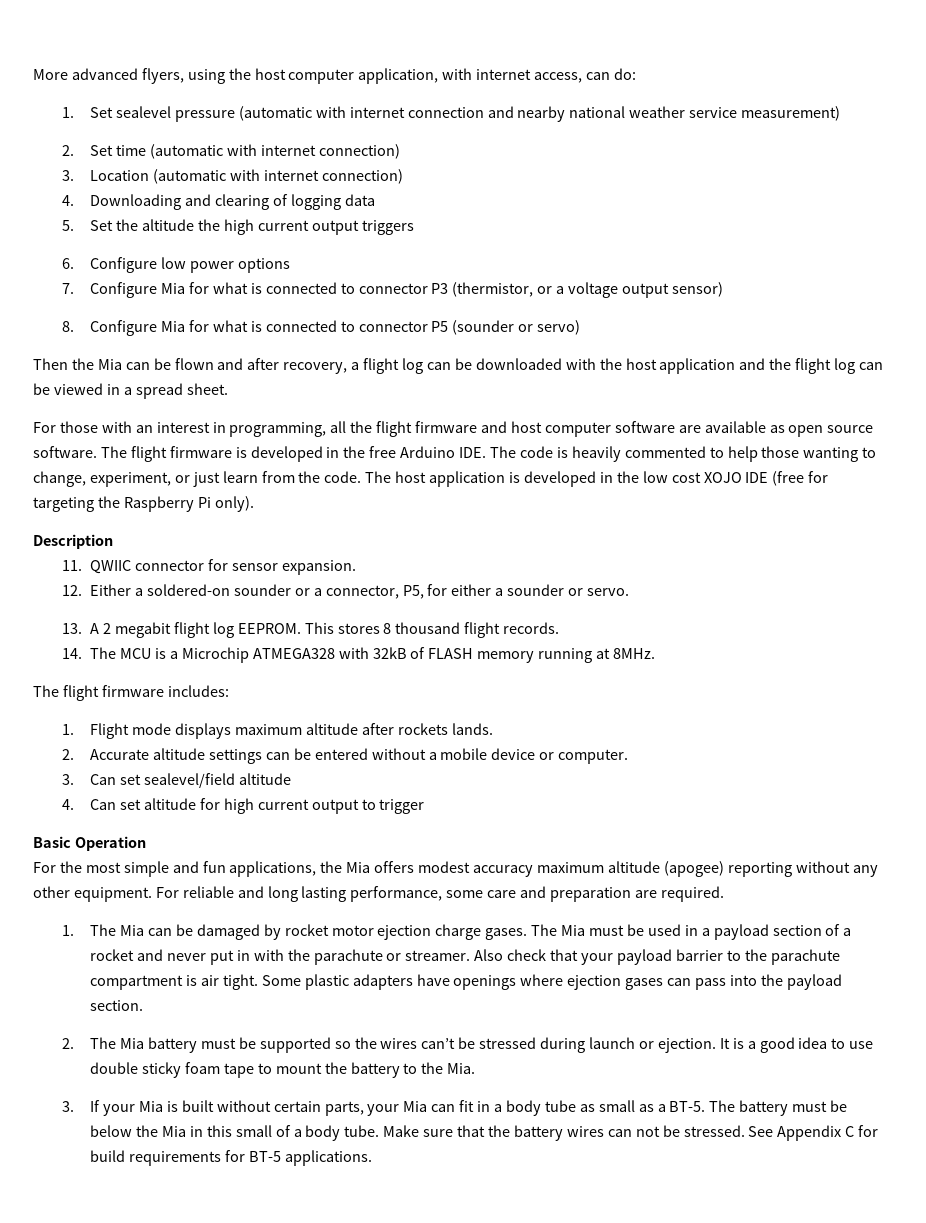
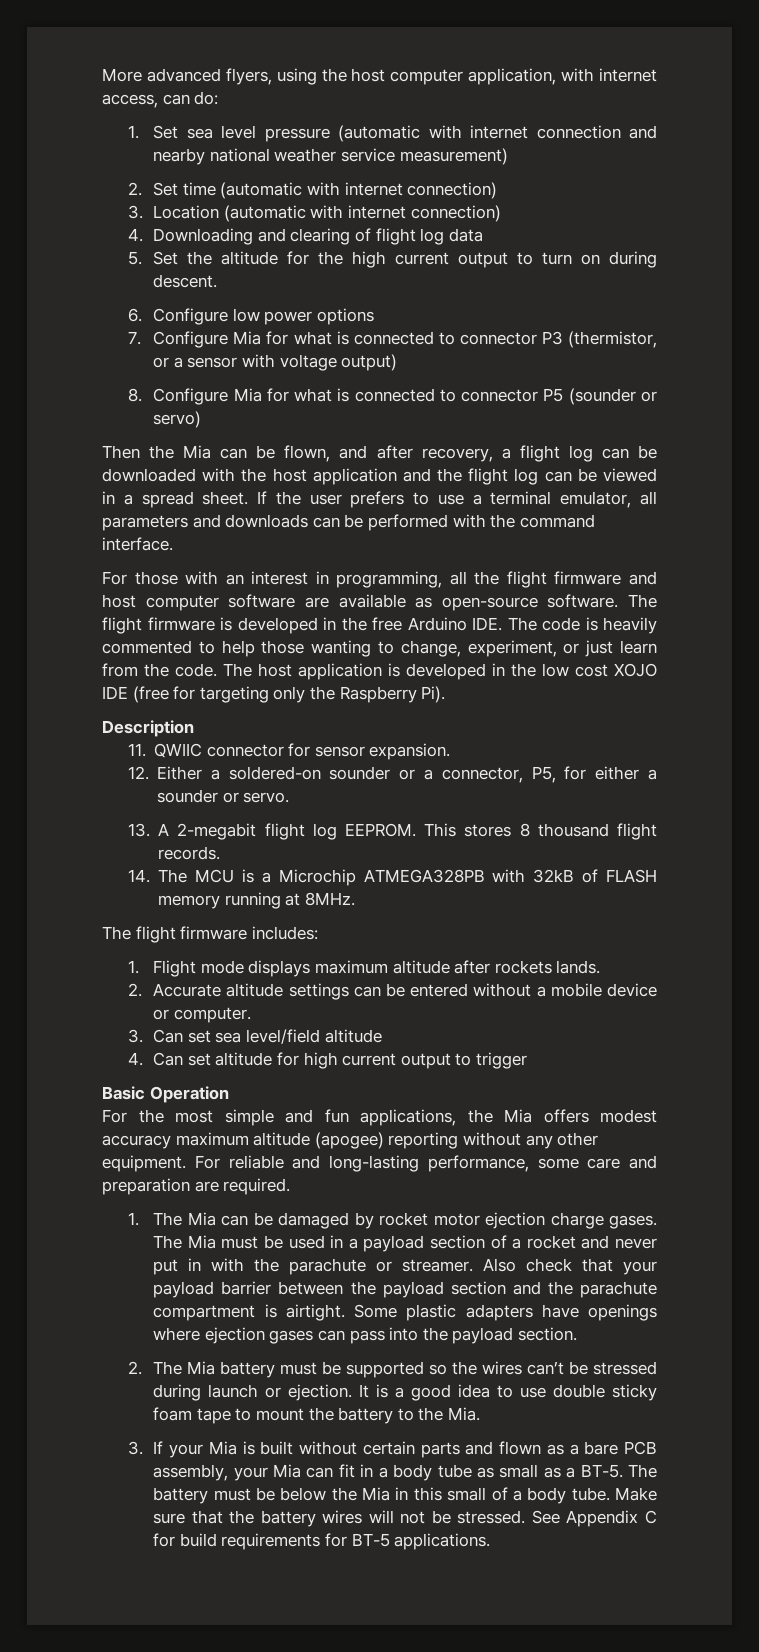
[116,106,172,118] sealevel -> [186,125,257,139] sea level
[290,194,341,210] logging -> [375,228,445,245] flight log
(194, 225) none -> [287,251,310,265] for
[361,220,414,235] triggers -> [517,251,658,268] [153,274,218,288] to turn on during descent.
[568,282,723,298] voltage output sensor) -> [187,354,398,371] sensor with voltage output)
[174,358,214,370] flown -> [284,445,331,462] flown,
(228, 389) none -> [257,491,657,508] [102,514,595,531] [102,537,173,551] If the user prefers to use a terminal emulator, all parameters and downloads can be performed with the command interface.
[788,425,874,437] open source -> [441,597,538,611] open-source
(94, 504) none -> [273,686,306,703] only
[197,496,254,512] Pi only). -> [421,686,446,703] Pi).
[103,622,171,638] 2 megabit -> [177,823,257,840] 2-megabit
[252,648,335,659] ATMEGA328 -> [363,869,485,883] ATMEGA328PB
[143,773,235,788] sealevel/field -> [215,1029,321,1044] sea level/field
[267,886,347,902] long lasting -> [329,1155,419,1172] long-lasting
[726,950,741,961] to -> [278,1281,541,1298] between the payload section and
[200,974,258,990] air tight. -> [285,1304,345,1321] airtight.
[324,1101,364,1116] parts, -> [420,1441,658,1458] [153,1464,229,1481] parts and flown as a bare PCB assembly,
[607,1129,632,1137] can -> [368,1510,394,1523] will

